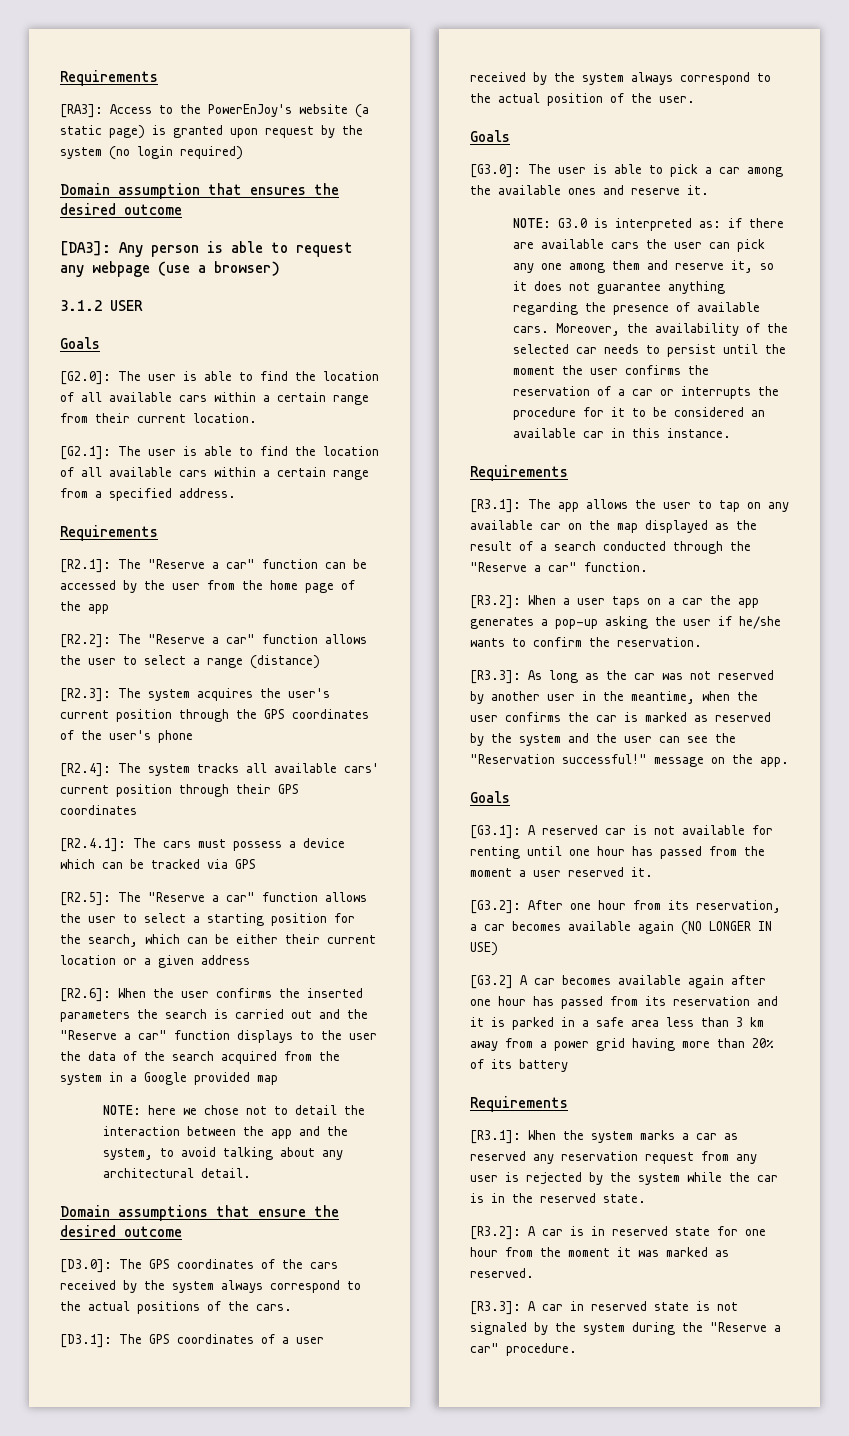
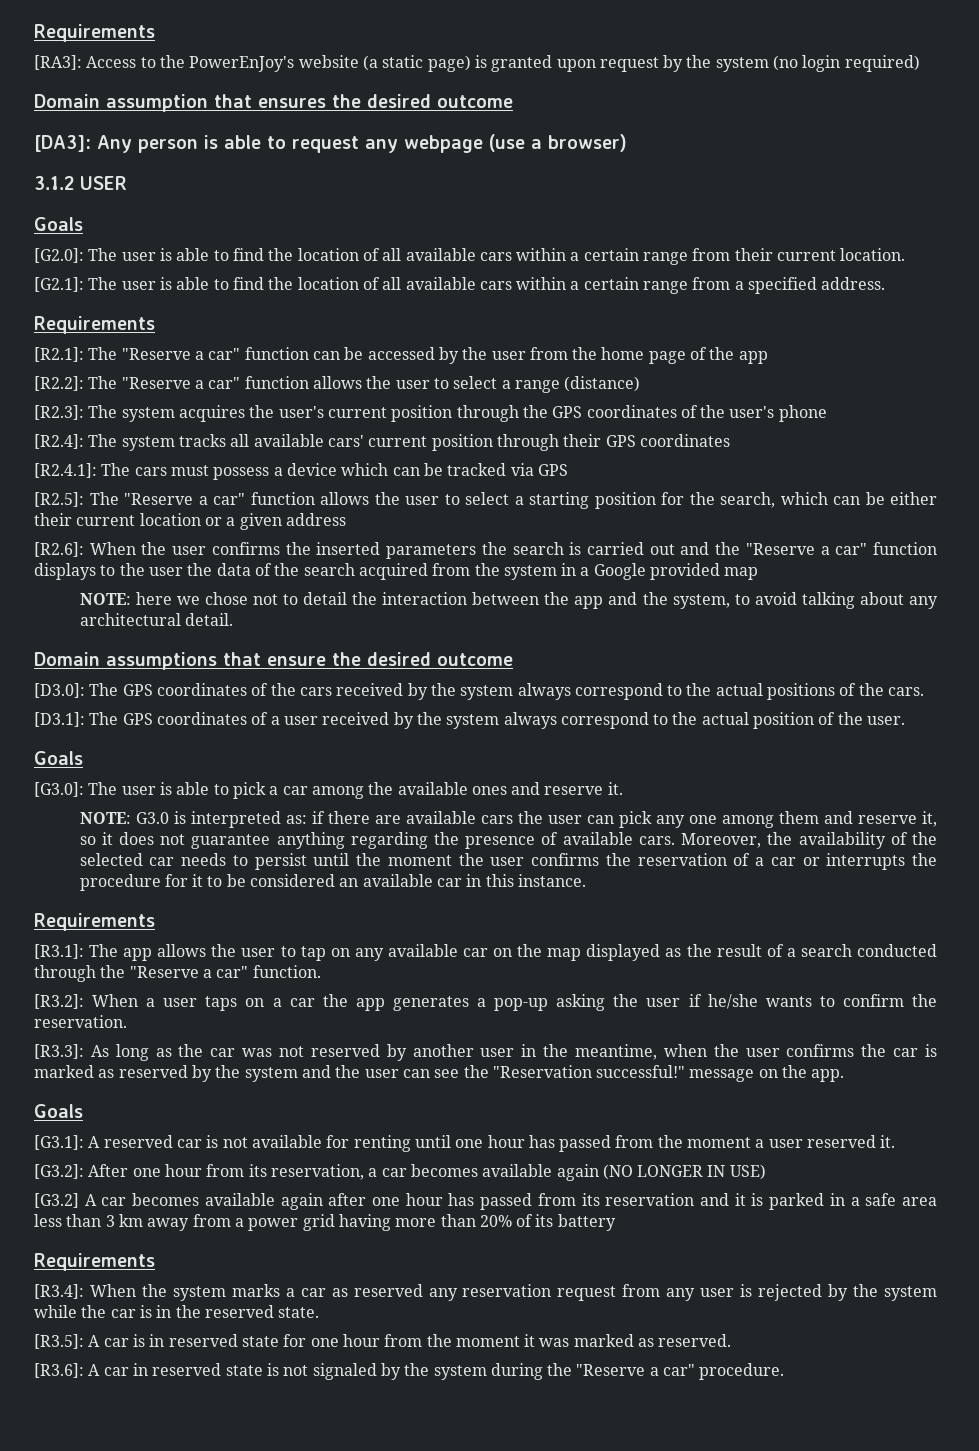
[470,1130,521,1144] [R3.1]: -> [34,1284,84,1299] [R3.4]:
[470,1226,521,1240] [R3.2]: -> [34,1334,84,1349] [R3.5]:
[470,1301,521,1315] [R3.3]: -> [34,1363,84,1378] [R3.6]:

